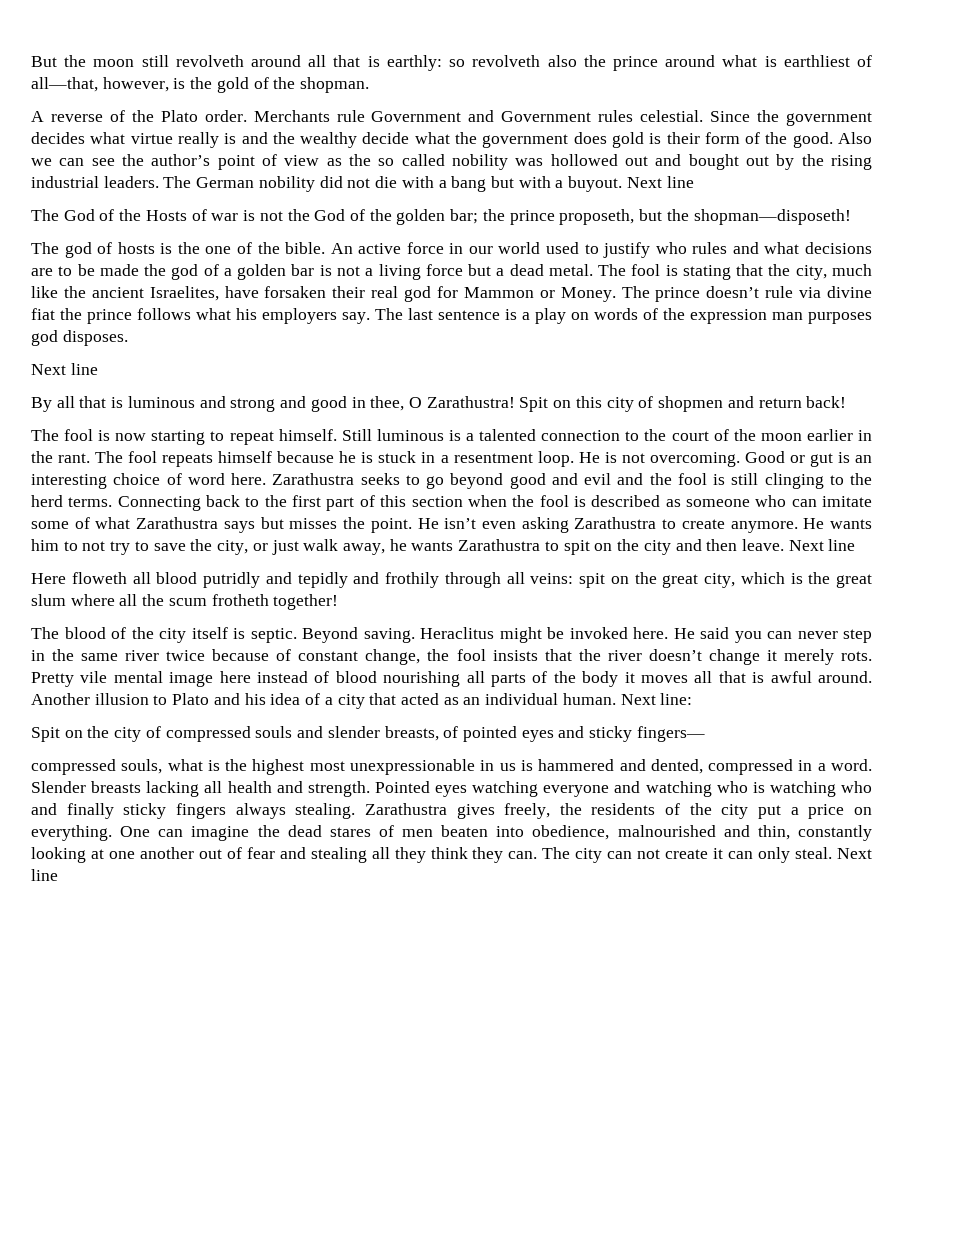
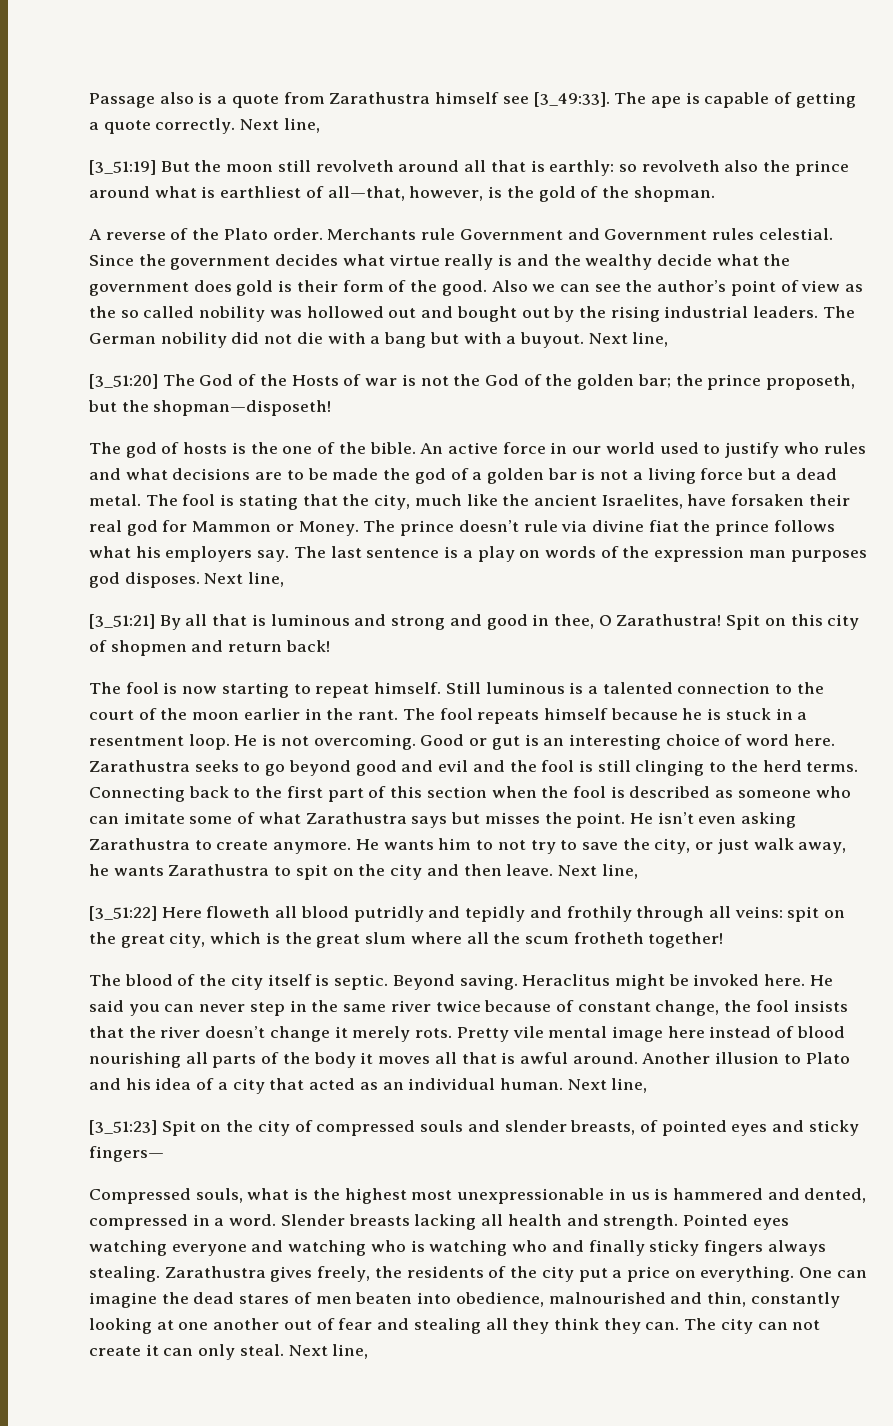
(31, 61) none -> [89,92,856,108] [89,118,320,134] [89,160,156,175] Passage also is a quote from Zarathustra himself see [3_49:33]. The ape is capable of getting a quote correctly. Next line, // [3_51:19]
[666,176,694,188] line // -> [632,332,669,347] [89,374,158,389] line, // [3_51:20]
[31,363,98,375] // Next line // -> [204,572,285,587] [89,614,155,629] Next line, // [3_51:21]
[828,539,856,551] line // -> [601,864,638,879] [89,906,157,921] line, // [3_51:22]
[660,693,693,705] line: // -> [611,1078,648,1093] [89,1120,157,1135] line, // [3_51:23]
[31,759,116,775] compressed -> [89,1188,191,1204] Compressed
[31,869,58,881] line -> [332,1344,369,1359] line,

